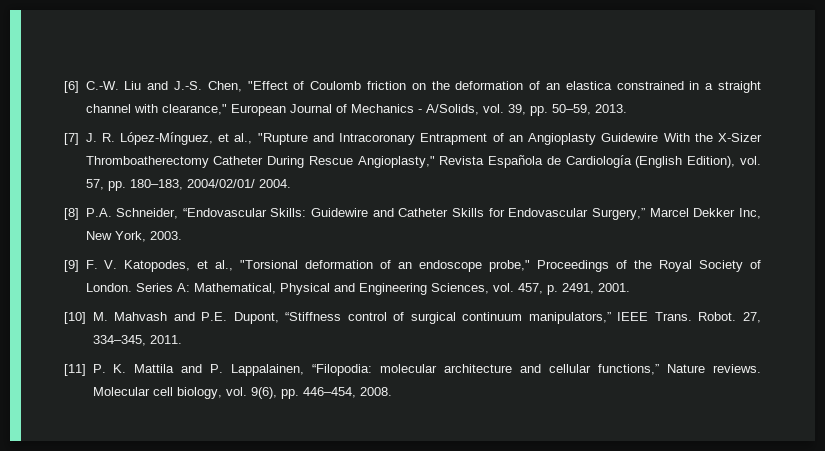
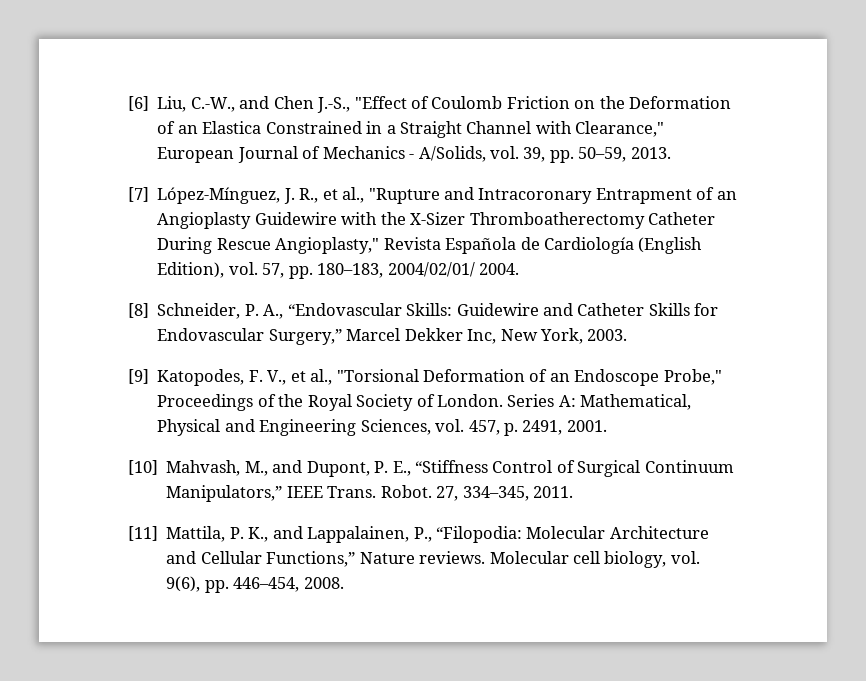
[85,81,242,92] C.-W. Liu and J.-S. Chen, -> [157,96,351,113] Liu, C.-W., and Chen J.-S.,
[366,81,406,90] friction -> [506,96,570,109] Friction
[455,81,761,93] [85,104,227,115] deformation of an elastica constrained in a straight channel with clearance," -> [629,96,732,109] [157,121,665,138] Deformation of an Elastica Constrained in a Straight Channel with Clearance,"
[85,132,213,145] J. R. López-Mínguez, -> [157,187,319,204] López-Mínguez, J. R.,
[663,133,690,142] With -> [341,212,378,225] with
[85,208,179,219] P.A. Schneider, -> [157,303,284,319] Schneider, P. A.,
[85,260,191,272] F. V. Katopodes, -> [157,369,287,386] Katopodes, F. V.,
[305,260,531,272] deformation of an endoscope probe," -> [422,369,722,386] Deformation of an Endoscope Probe,"
[92,312,611,324] M. Mahvash and P.E. Dupont, “Stiffness control of surgical continuum manipulators,” -> [166,460,734,477] [166,485,283,502] Mahvash, M., and Dupont, P. E., “Stiffness Control of Surgical Continuum Manipulators,”
[92,364,660,376] P. K. Mattila and P. Lappalainen, “Filopodia: molecular architecture and cellular functions,” -> [166,526,709,543] [166,551,356,567] Mattila, P. K., and Lappalainen, P., “Filopodia: Molecular Architecture and Cellular Functions,”

